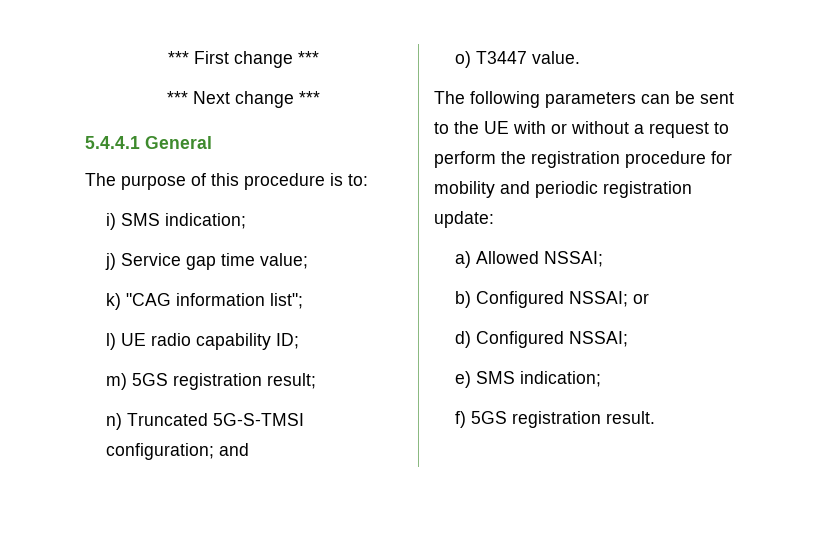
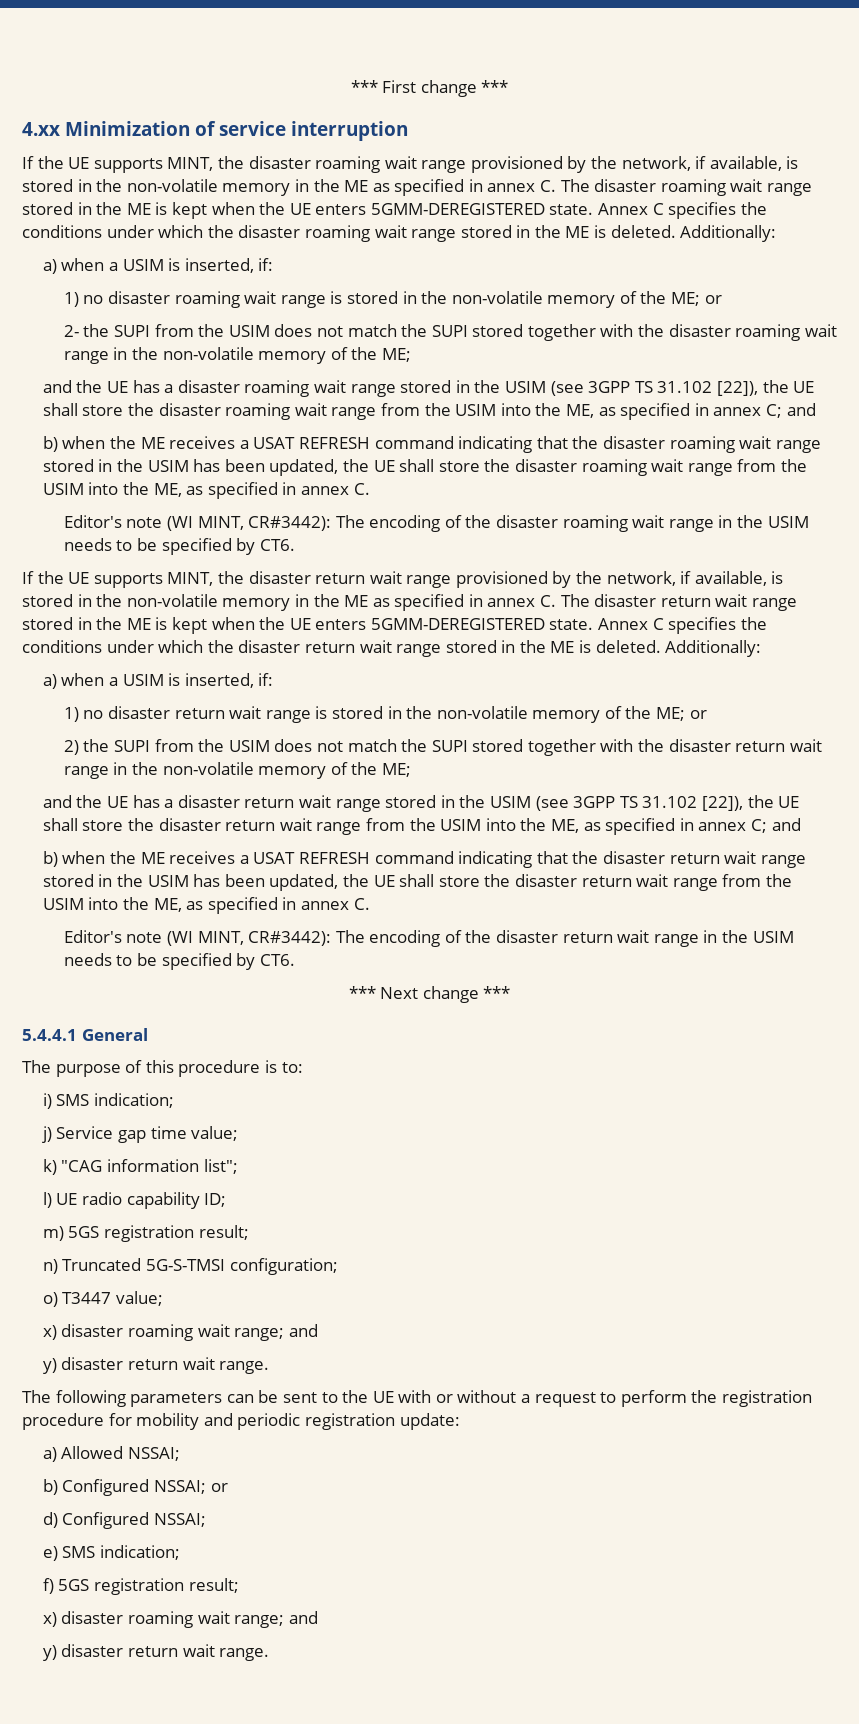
(319, 57) none -> [22,121,408,141] [22,156,799,173] [22,179,813,196] [22,202,767,219] [22,225,777,242] [42,258,274,274] [63,291,722,308] [63,324,837,341] [63,347,411,364] [42,380,815,397] [42,403,816,420] [42,436,821,453] [42,459,807,476] [42,482,370,499] [63,515,809,532] [63,538,295,555] [22,571,784,588] [22,594,798,611] [22,617,767,634] [22,640,762,657] [42,673,274,689] [63,706,707,723] [63,739,822,756] [63,762,411,779] [42,795,800,812] [42,818,801,835] [42,851,806,868] [42,874,792,891] [42,897,370,914] [63,930,794,947] [63,953,295,970] // 4.xx Minimization of service interruption // If the UE supports MINT, the disaster roaming wait range provisioned by the network, if available, is stored in the non-volatile memory in the ME as specified in annex C. The disaster roaming wait range stored in the ME is kept when the UE enters 5GMM-DEREGISTERED state. Annex C specifies the conditions under which the disaster roaming wait range stored in the ME is deleted. Additionally: // a) when a USIM is inserted, if: // 1) no disaster roaming wait range is stored in the non-volatile memory of the ME; or // 2- the SUPI from the USIM does not match the SUPI stored together with the disaster roaming wait range in the non-volatile memory of the ME; // and the UE has a disaster roaming wait range stored in the USIM (see 3GPP TS 31.102 [22]), the UE shall store the disaster roaming wait range from the USIM into the ME, as specified in annex C; and // b) when the ME receives a USAT REFRESH command indicating that the disaster roaming wait range stored in the USIM has been updated, the UE shall store the disaster roaming wait range from the USIM into the ME, as specified in annex C. // Editor's note (WI MINT, CR#3442): The encoding of the disaster roaming wait range in the USIM needs to be specified by CT6. // If the UE supports MINT, the disaster return wait range provisioned by the network, if available, is stored in the non-volatile memory in the ME as specified in annex C. The disaster return wait range stored in the ME is kept when the UE enters 5GMM-DEREGISTERED state. Annex C specifies the conditions under which the disaster return wait range stored in the ME is deleted. Additionally: // a) when a USIM is inserted, if: // 1) no disaster return wait range is stored in the non-volatile memory of the ME; or // 2) the SUPI from the USIM does not match the SUPI stored together with the disaster return wait range in the non-volatile memory of the ME; // and the UE has a disaster return wait range stored in the USIM (see 3GPP TS 31.102 [22]), the UE shall store the disaster return wait range from the USIM into the ME, as specified in annex C; and // b) when the ME receives a USAT REFRESH command indicating that the disaster return wait range stored in the USIM has been updated, the UE shall store the disaster return wait range from the USIM into the ME, as specified in annex C. // Editor's note (WI MINT, CR#3442): The encoding of the disaster return wait range in the USIM needs to be specified by CT6.
[219,443,250,456] and -> (338, 1266) none
[532,51,581,64] value. -> [116,1291,164,1306] [42,1324,318,1341] [42,1357,270,1374] value; // x) disaster roaming wait range; and // y) disaster return wait range.
[606,411,656,424] result. -> [188,1578,239,1593] [42,1611,318,1628] [42,1644,270,1661] result; // x) disaster roaming wait range; and // y) disaster return wait range.

